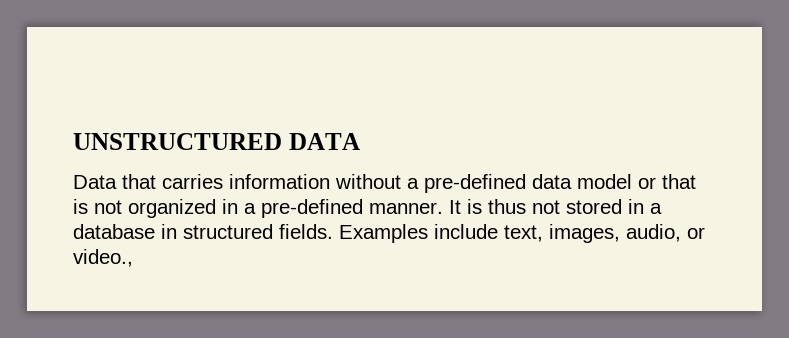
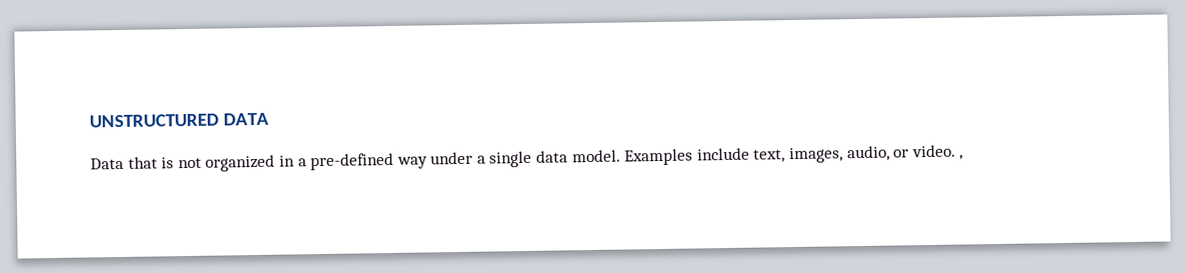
[162,174,696,193] carries information without a pre-defined data model or that -> (158, 162) none
[369,199,662,214] [73,224,333,239] manner. It is thus not stored in a database in structured fields. -> [396,149,621,169] way under a single data model.
[73,249,133,267] video., -> [911,144,964,160] video. ,

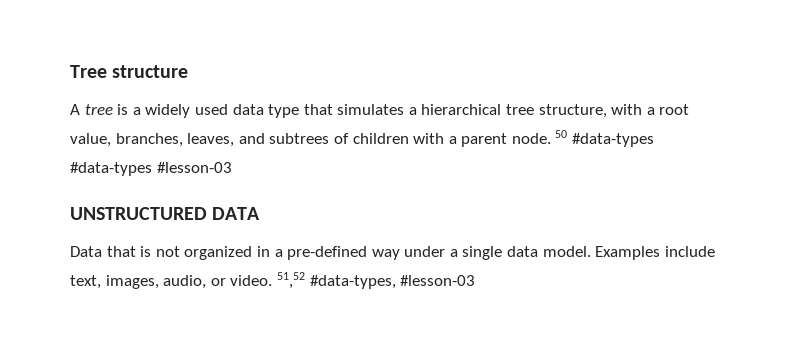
(89, 120) none -> [70,65,189,78] [70,104,690,118] [70,130,655,147] [70,162,232,176] Tree structure // A tree is a widely used data type that simulates a hierarchical tree structure, with a root value, branches, leaves, and subtrees of children with a parent node. 50 #data-types #data-types #lesson-03 //
[959,154,964,160] , -> [276,272,476,289] 51,52 #data-types, #lesson-03

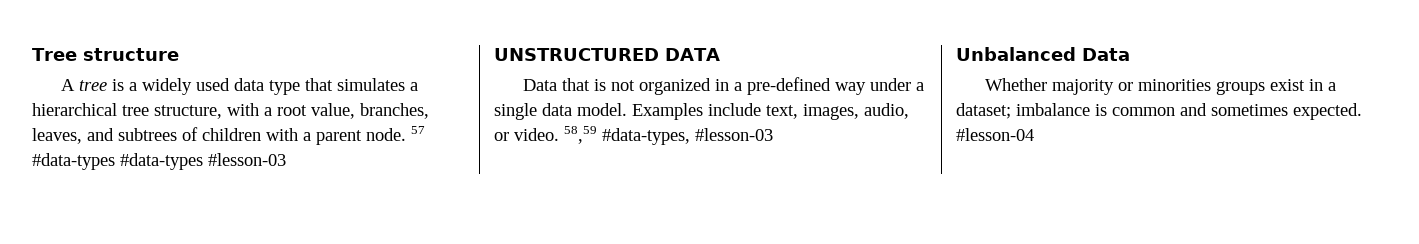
[555,130,568,138] 50 -> [411,126,425,134] 57
[276,272,305,289] 51,52 -> [564,126,597,144] 58,59
(476, 280) none -> [956,47,1130,61] [985,78,1337,95] [956,103,1362,120] [956,128,1034,141] // Unbalanced Data // Whether majority or minorities groups exist in a dataset; imbalance is common and sometimes expected. #lesson-04

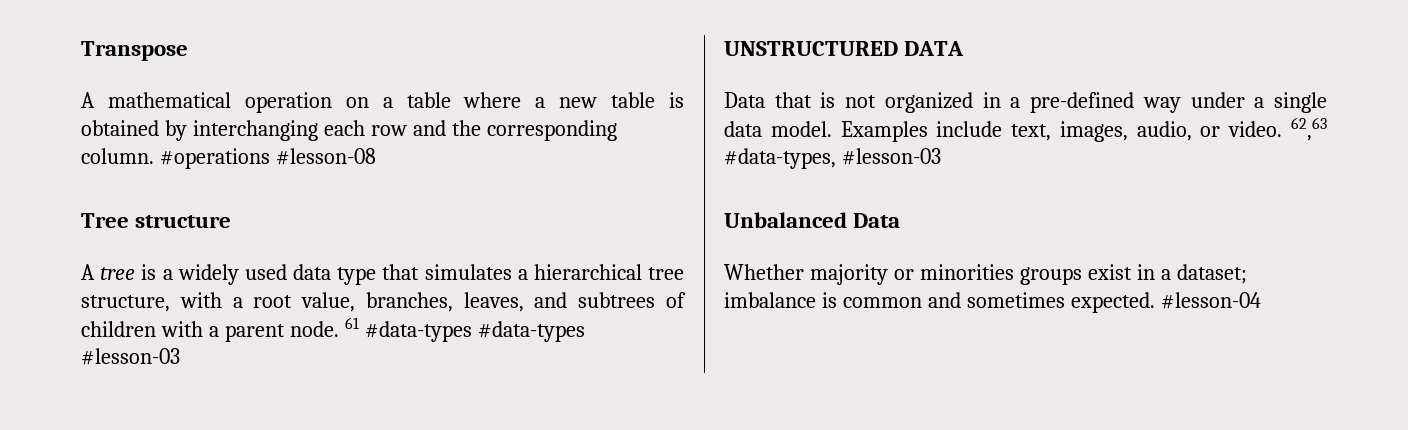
(32, 54) none -> [81,41,188,61] [81,92,684,113] [81,120,617,141] [81,148,376,169] Transpose // A mathematical operation on a table where a new table is obtained by interchanging each row and the corresponding column. #operations #lesson-08 //
[411,126,425,134] 57 -> [344,317,359,329] 61
[564,126,597,144] 58,59 -> [1291,117,1327,141] 62,63

